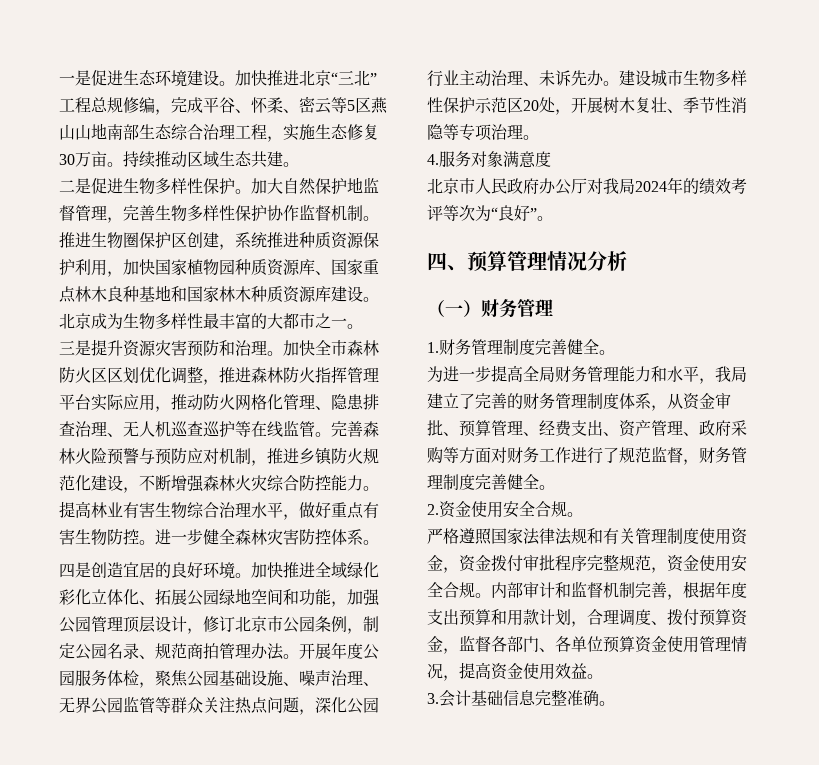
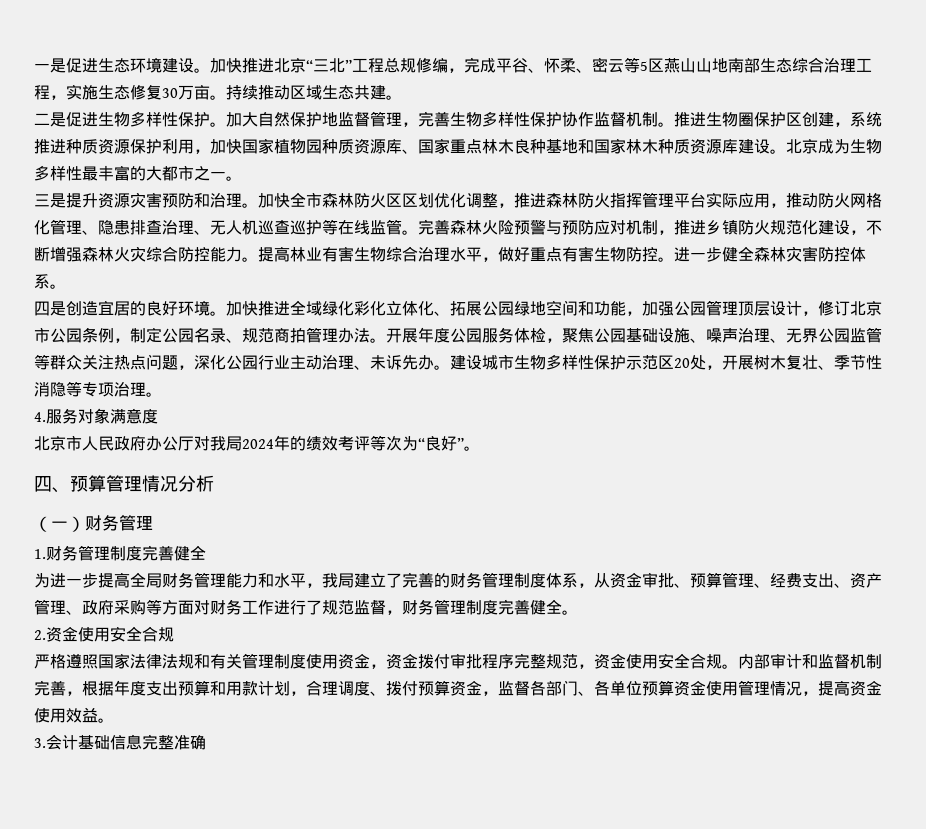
[599,350,615,355] 。 -> (206, 552) none
[567,512,583,517] 。 -> (174, 634) none
[599,701,615,706] 。 -> (206, 742) none

